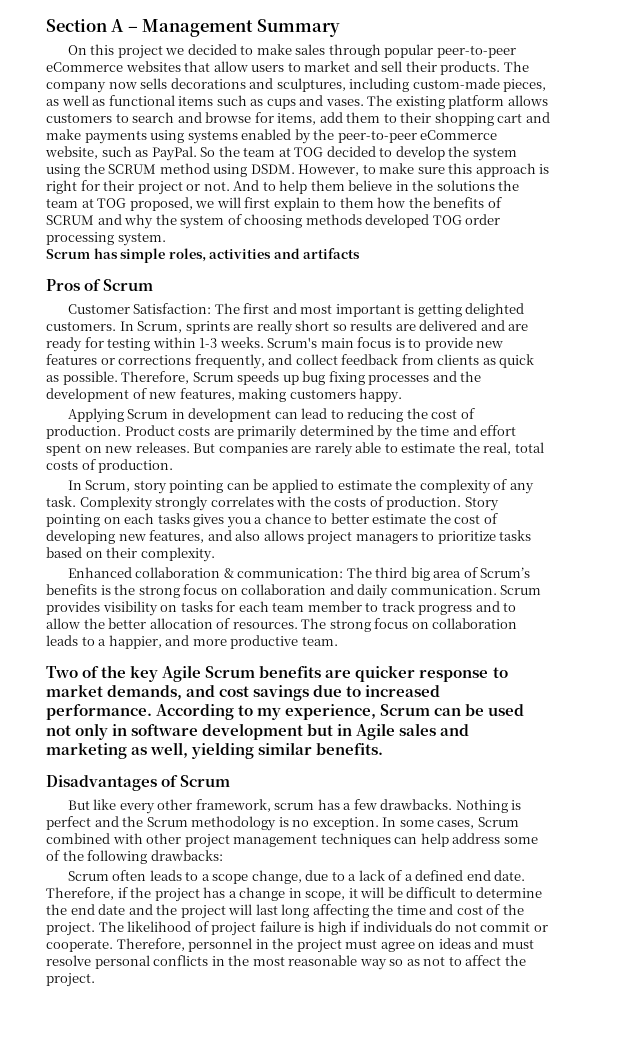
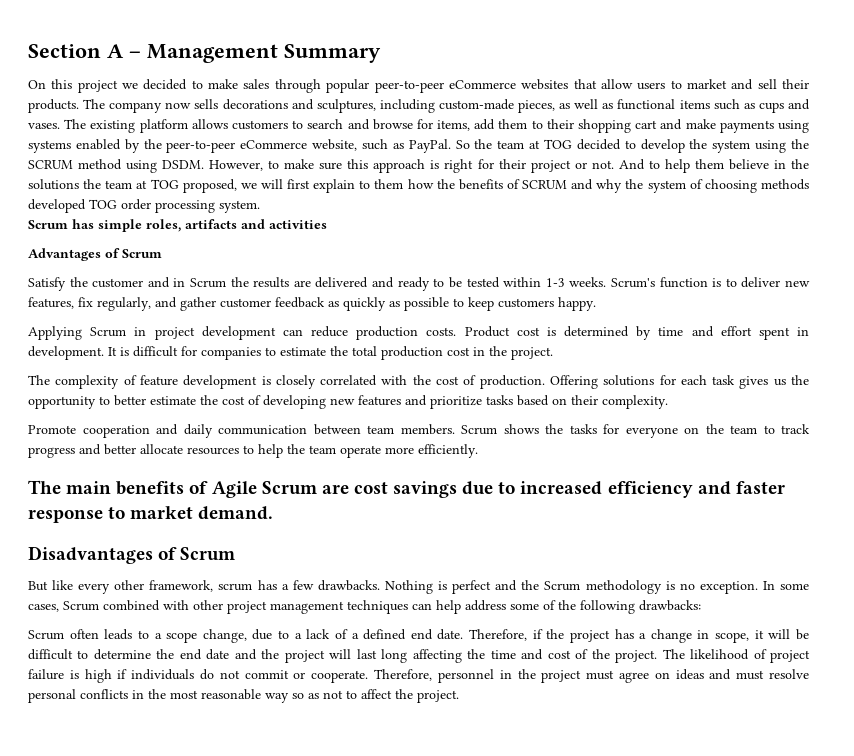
(206, 255) none -> [185,219,265,229] artifacts and
[273,248,361,259] [46,279,154,291] [67,303,525,317] [46,320,529,335] [46,337,504,352] [46,354,535,369] [46,371,482,385] [46,388,287,402] and artifacts // Pros of Scrum // Customer Satisfaction: The first and most important is getting delighted customers. In Scrum, sprints are really short so results are delivered and are ready for testing within 1-3 weeks. Scrum's main focus is to provide new features or corrections frequently, and collect feedback from clients as quick as possible. Therefore, Scrum speeds up bug fixing processes and the development of new features, making -> [28,248,162,261] [28,277,810,291] [28,297,494,311] // Advantages of Scrum // Satisfy the customer and in Scrum the results are delivered and ready to be tested within 1-3 weeks. Scrum's function is to deliver new features, fix regularly, and gather customer feedback as quickly as possible to keep
(185, 414) none -> [154,327,195,340] project
[301,408,475,422] [46,425,517,440] [46,442,544,457] [46,459,174,473] [67,479,534,494] [46,496,499,511] [46,513,311,528] lead to reducing the cost of production. Product costs are primarily determined by the time and effort spent on new releases. But companies are rarely able to estimate the real, total costs of production. // In Scrum, story pointing can be applied to estimate the complexity of any task. Complexity strongly correlates with the costs of production. Story pointing on each tasks gives you a chance -> [311,326,809,340] [28,346,553,360] [28,375,809,389] [28,396,96,409] reduce production costs. Product cost is determined by time and effort spent in development. It is difficult for companies to estimate the total production cost in the project. // The complexity of feature development is closely correlated with the cost of production. Offering solutions for each task gives us the opportunity
[149,530,435,545] features, and also allows project managers to -> [358,395,427,406] features and
[67,567,531,581] [46,584,542,599] [46,601,517,616] [46,618,518,632] [46,635,338,649] [46,665,508,682] [46,684,216,700] Enhanced collaboration & communication: The third big area of Scrum’s benefits is the strong focus on collaboration and daily communication. Scrum provides visibility on tasks for each team member to track progress and to allow the better allocation of resources. The strong focus on collaboration leads to a happier, and more productive team. // Two of the key Agile Scrum benefits are quicker response to market demands, and -> [28,424,810,438] [28,444,478,458] [28,480,349,498] Promote cooperation and daily communication between team members. Scrum shows the tasks for everyone on the team to track progress and better allocate resources to help the team operate more efficiently. // The main benefits of Agile Scrum are
[46,704,525,720] [46,723,470,740] [46,742,384,759] performance. According to my experience, Scrum can be used not only in software development but in Agile sales and marketing as well, yielding similar benefits. -> [607,481,785,498] [28,506,274,523] efficiency and faster response to market demand.

